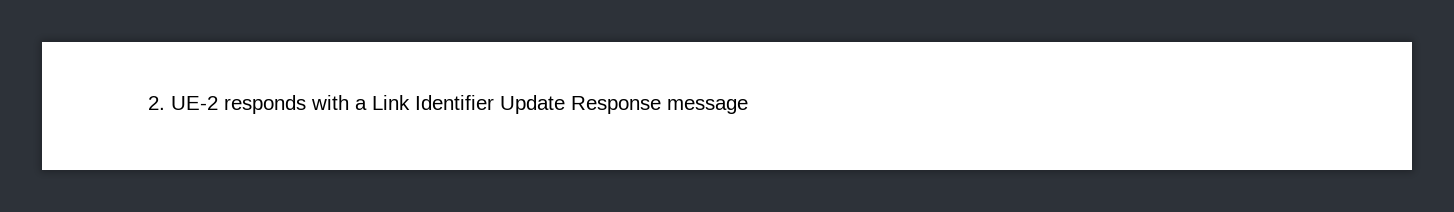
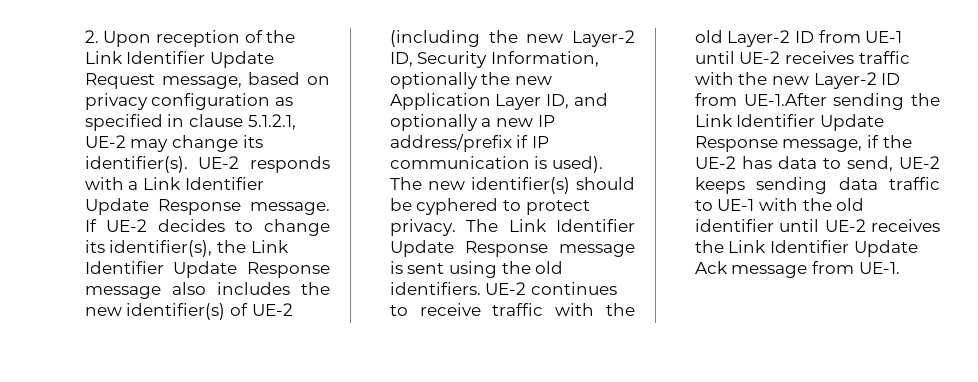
(165, 103) none -> [103,30,296,47] [84,51,275,68] [84,72,330,89] [84,93,294,110] [84,114,296,131] [84,135,263,152] [84,156,188,173] Upon reception of the Link Identifier Update Request message, based on privacy configuration as specified in clause 5.1.2.1, UE-2 may change its identifier(s).
[666,99,748,114] message -> [250,202,330,215] [84,219,330,236] [84,240,289,257] [84,261,330,278] [84,282,330,299] [84,303,293,320] [389,30,635,47] [389,51,600,68] [389,72,553,89] [389,93,608,110] [389,114,555,131] [389,134,550,152] [389,156,604,173] [389,177,635,194] [389,198,590,215] [389,219,635,236] [389,240,635,257] [389,261,564,278] [389,282,618,295] [389,303,635,316] [694,30,903,47] [694,51,910,64] [694,72,901,89] [694,93,940,110] [694,114,885,131] [694,135,912,152] [694,156,940,172] [694,177,940,194] [694,198,865,211] [694,219,940,232] [694,240,918,257] [694,261,900,278] message. If UE-2 decides to change its identifier(s), the Link Identifier Update Response message also includes the new identifier(s) of UE-2 (including the new Layer-2 ID, Security Information, optionally the new Application Layer ID, and optionally a new IP address/prefix if IP communication is used). The new identifier(s) should be cyphered to protect privacy. The Link Identifier Update Response message is sent using the old identifiers. UE-2 continues to receive traffic with the old Layer-2 ID from UE-1 until UE-2 receives traffic with the new Layer-2 ID from UE-1.After sending the Link Identifier Update Response message, if the UE-2 has data to send, UE-2 keeps sending data traffic to UE-1 with the old identifier until UE-2 receives the Link Identifier Update Ack message from UE-1.

